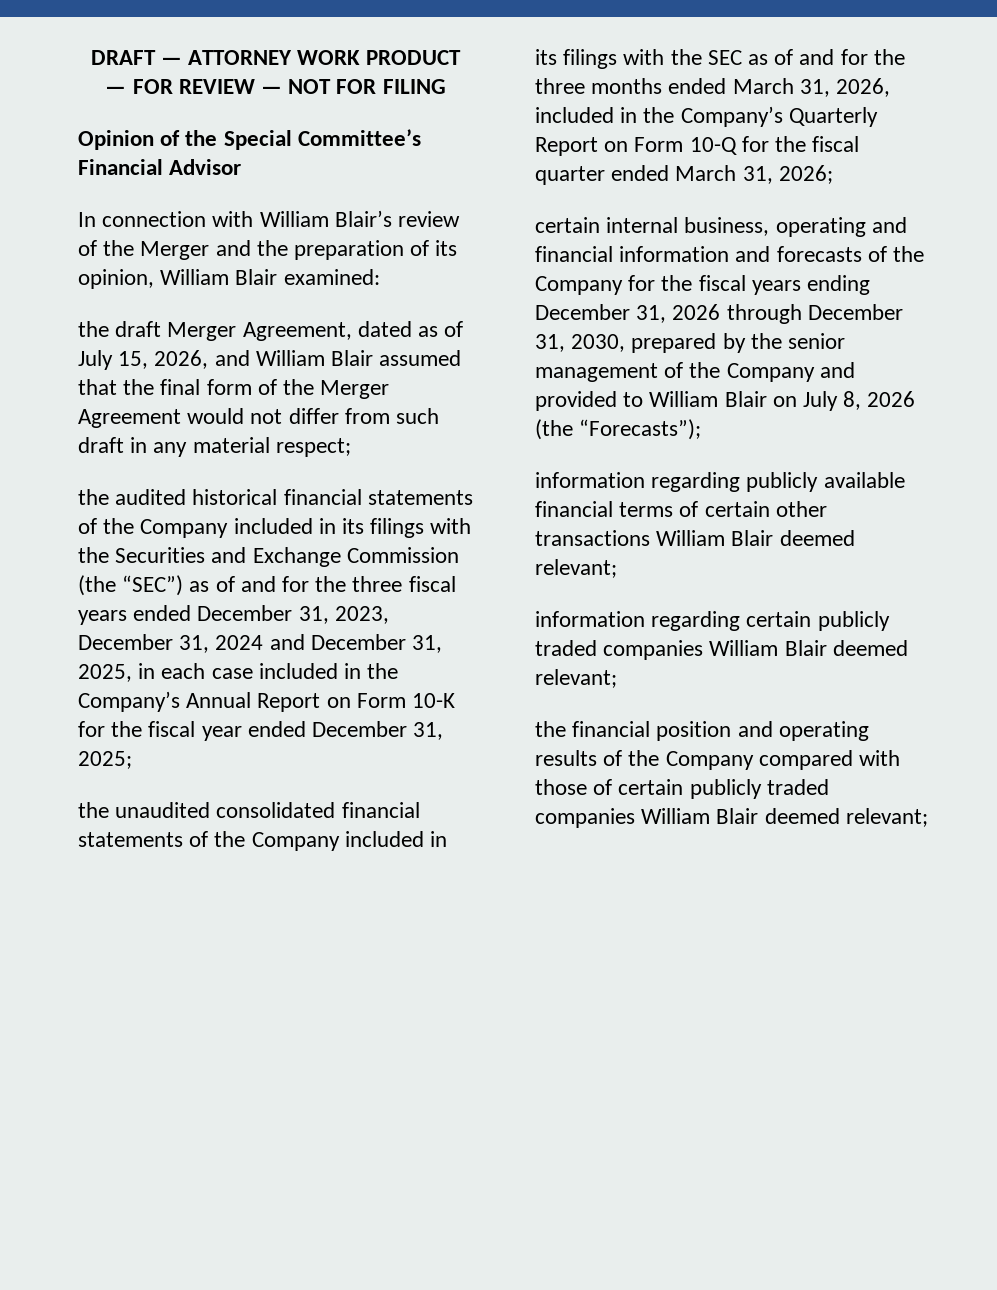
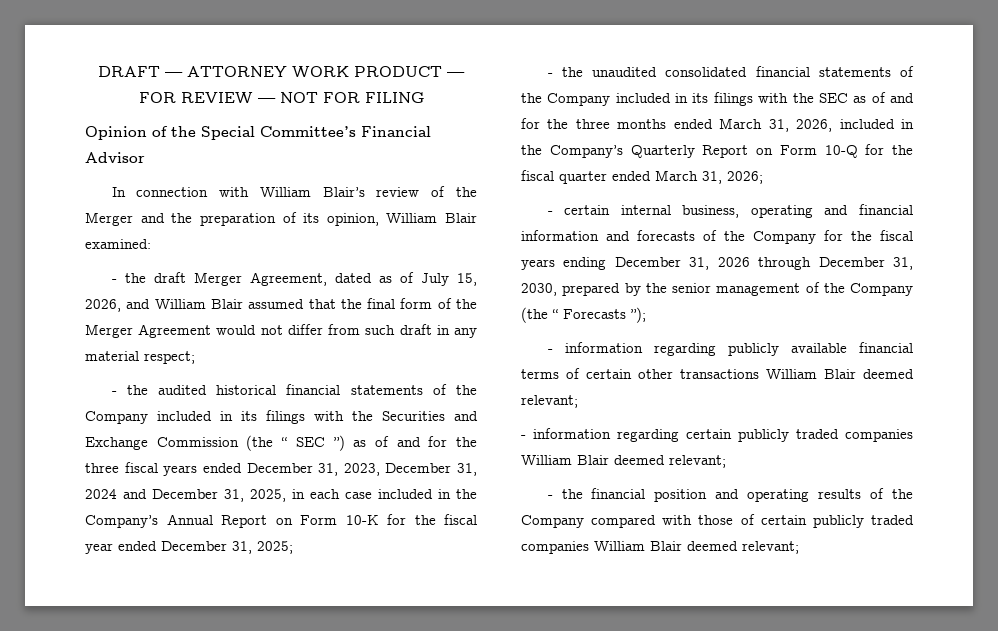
(380, 277) none -> [111,279,117,283] -
(351, 447) none -> [111,391,117,395] -
[122,575,184,596] “SEC”) -> [281,435,345,451] “ SEC ”)
(132, 760) none -> [547,73,553,77] -
(833, 174) none -> [547,211,553,215] -
[819,362,855,378] [535,391,916,411] [535,419,702,440] and provided to William Blair on July 8, 2026 (the “Forecasts”); // -> [521,307,646,323] [547,349,553,353] (the “ Forecasts ”); // -
(617, 568) none -> [521,435,526,439] -
(617, 678) none -> [547,495,553,499] -

